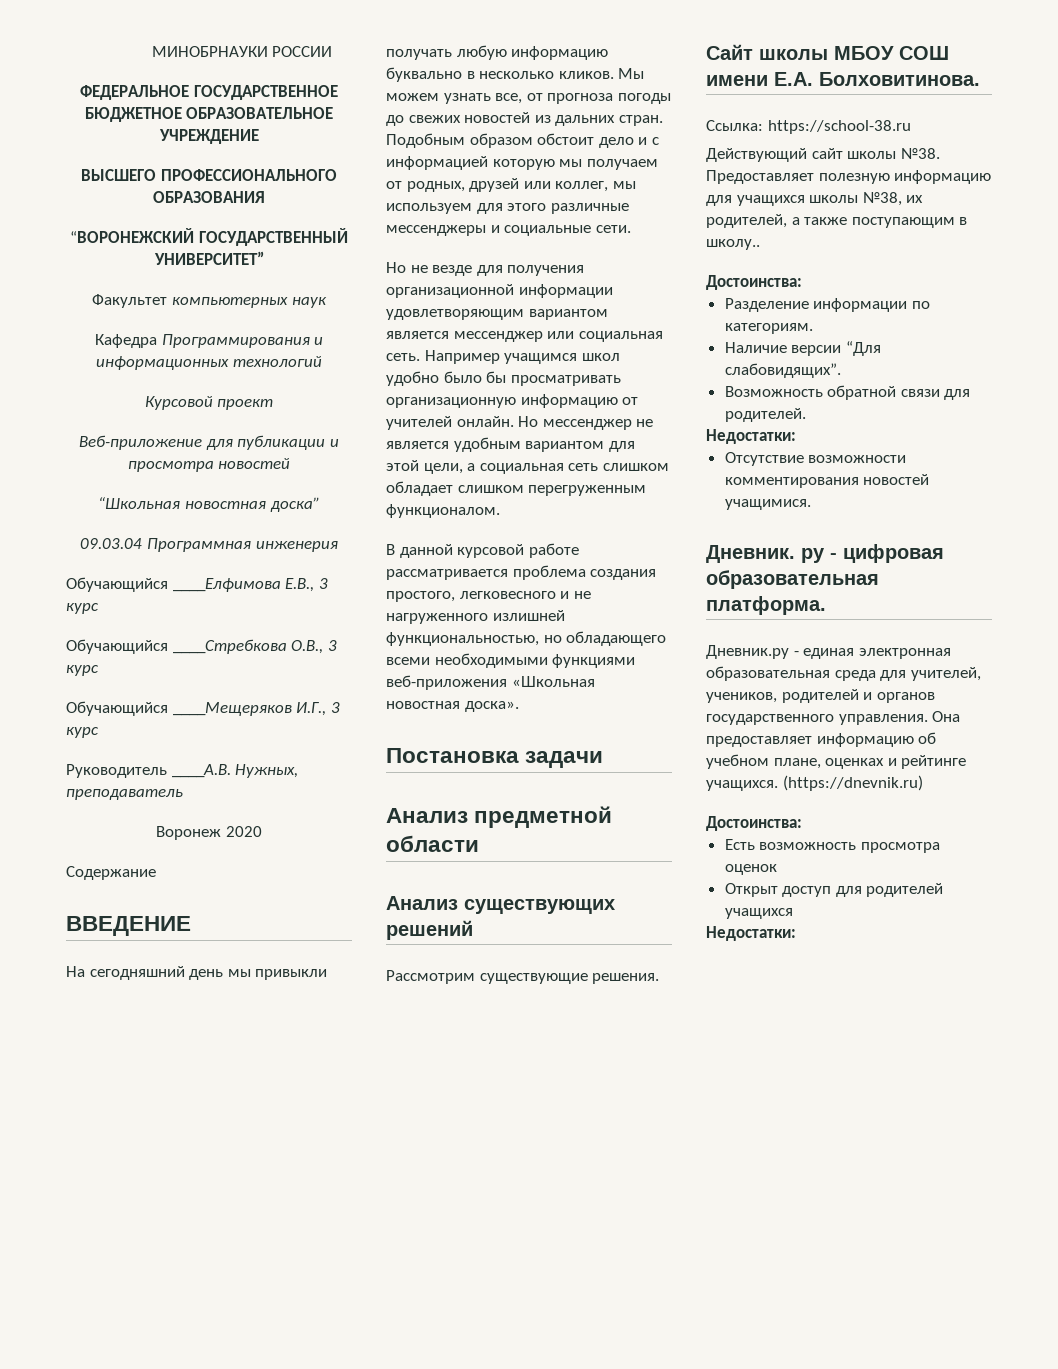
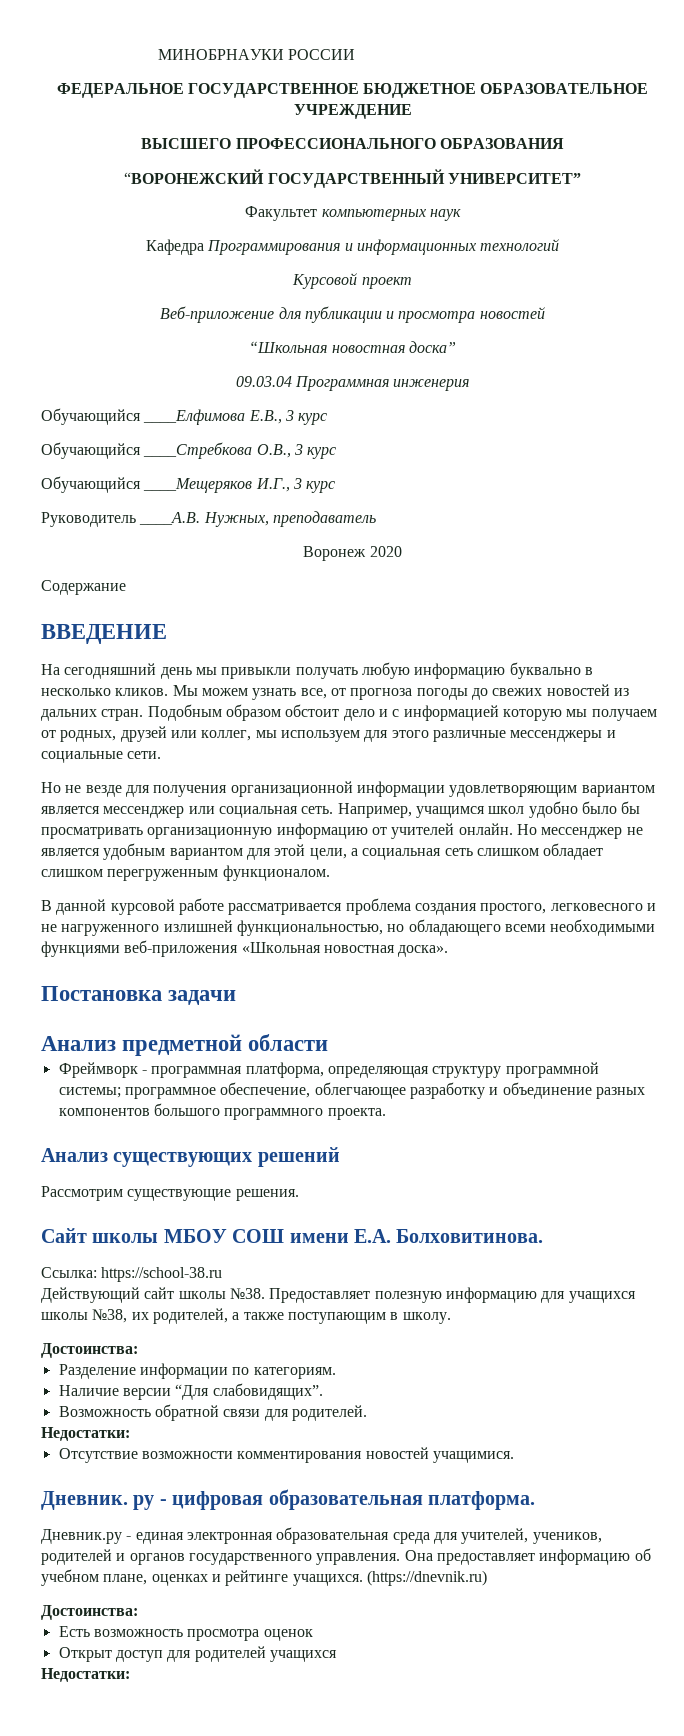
[424,350,500,364] Например -> [337,803,412,818] Например,
(479, 843) none -> [58,1062,599,1078] [58,1082,645,1099] [58,1103,386,1120] // Фреймворк - программная платформа, определяющая структуру программной системы; программное обеспечение, облегчающее разработку и объединение разных компонентов большого программного проекта.
[706,239,760,250] школу.. -> [402,1312,451,1324] школу.

